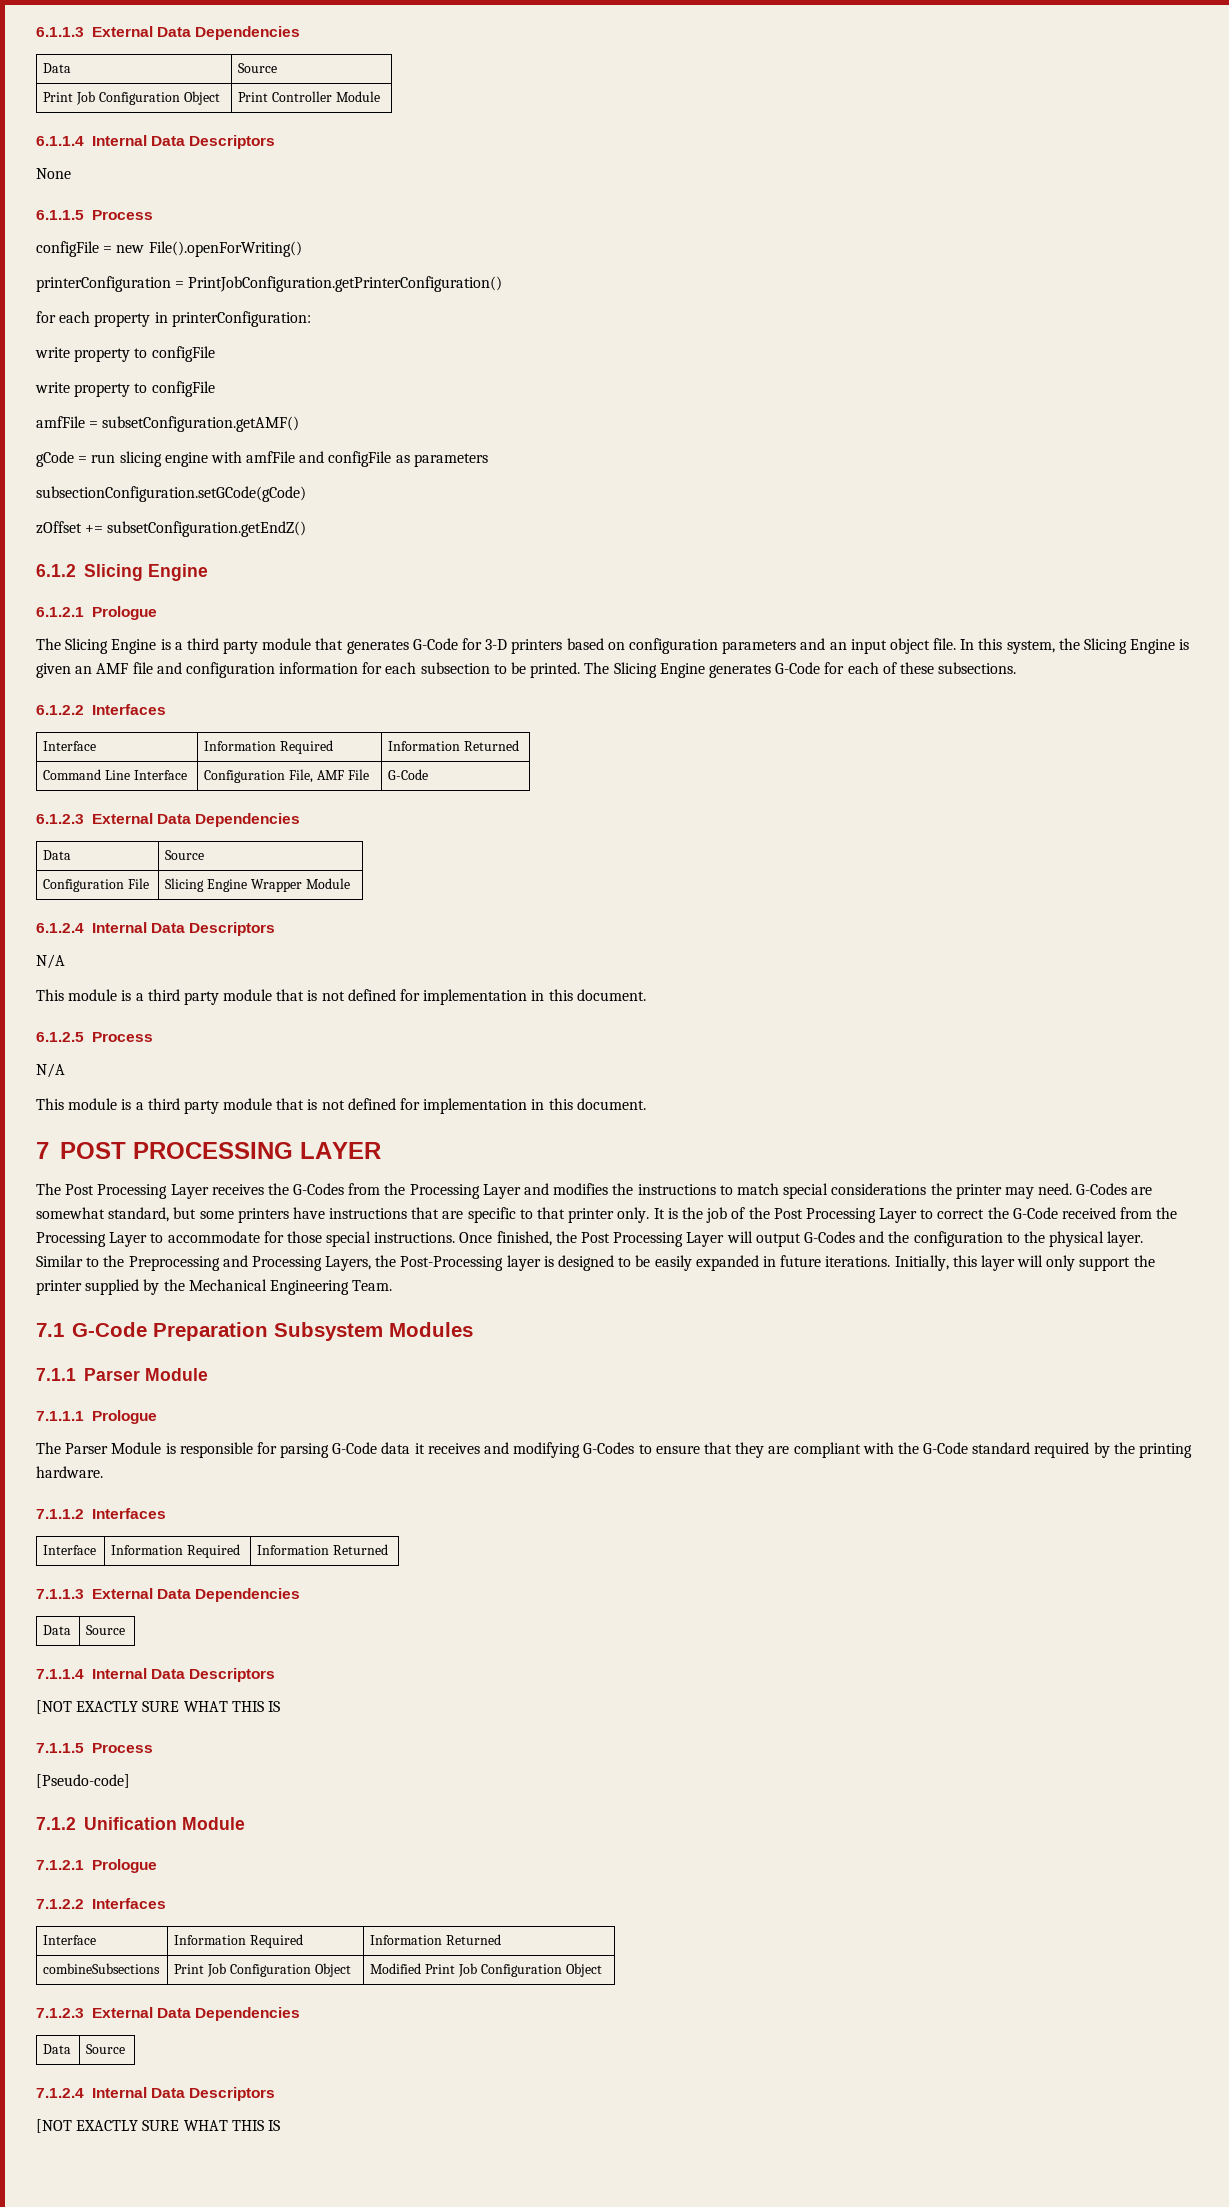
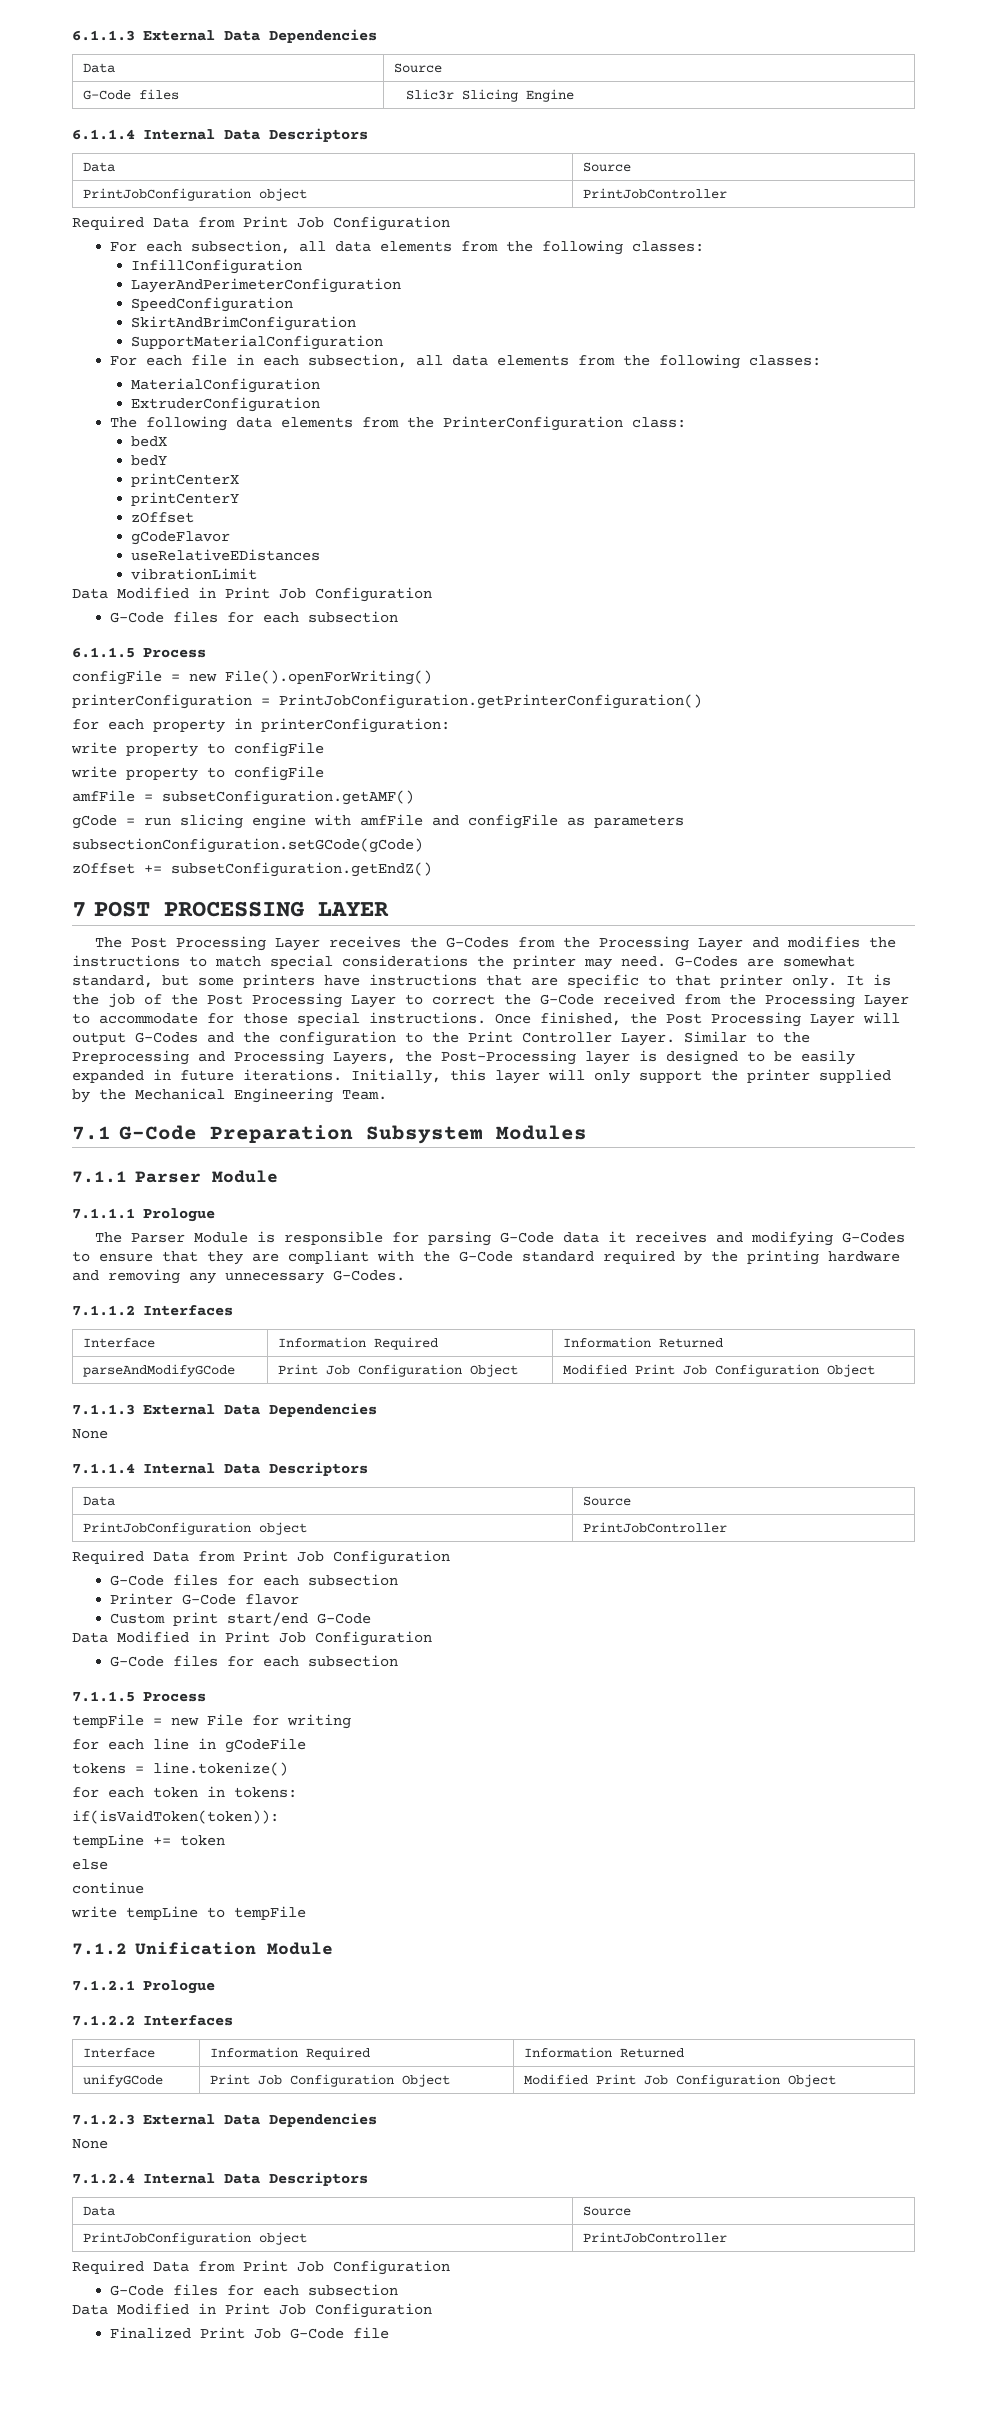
[43,91,220,105] [238,91,380,102] [36,135,276,149] [36,168,71,179] Print Job Configuration Object | Print Controller Module // 6.1.1.4 Internal Data Descriptors // None -> [82,89,179,100] [406,89,575,102] [72,128,368,142] [82,162,115,172] [582,162,631,172] [82,188,307,201] [582,188,727,199] [72,216,450,231] [109,240,704,255] [130,259,302,274] [130,278,401,293] [130,297,293,312] [130,316,356,331] [130,335,383,350] [109,354,821,369] [130,378,320,393] [130,397,320,412] [109,416,686,431] [130,436,167,447] [130,455,167,466] [130,473,239,487] [130,492,239,506] [130,512,194,523] [130,531,230,545] [130,549,320,561] [130,568,257,580] [72,587,432,602] [109,611,398,623] G-Code files | Slic3r Slicing Engine // 6.1.1.4 Internal Data Descriptors // Data | Source // PrintJobConfiguration object | PrintJobController // Required Data from Print Job Configuration // For each subsection, all data elements from the following classes: // InfillConfiguration // LayerAndPerimeterConfiguration // SpeedConfiguration // SkirtAndBrimConfiguration // SupportMaterialConfiguration // For each file in each subsection, all data elements from the following classes: // MaterialConfiguration // ExtruderConfiguration // The following data elements from the PrinterConfiguration class: // bedX // bedY // printCenterX // printCenterY // zOffset // gCodeFlavor // useRelativeEDistances // vibrationLimit // Data Modified in Print Job Configuration // G-Code files for each subsection
[36,564,208,581] [36,606,157,620] [36,638,1190,654] [36,662,1017,678] [36,704,166,715] [43,741,97,751] [204,740,334,754] [388,740,520,751] [43,769,187,780] [204,769,369,783] [388,769,429,780] [36,813,301,827] [43,850,72,860] [165,850,205,860] [43,878,150,892] [165,878,350,892] [36,922,276,936] [36,954,65,969] [36,989,646,1005] [36,1032,153,1042] [36,1063,65,1078] [36,1098,646,1114] // 6.1.2 Slicing Engine // 6.1.2.1 Prologue // The Slicing Engine is a third party module that generates G-Code for 3-D printers based on configuration parameters and an input object file. In this system, the Slicing Engine is given an AMF file and configuration information for each subsection to be printed. The Slicing Engine generates G-Code for each of these subsections. // 6.1.2.2 Interfaces // Interface | Information Required | Information Returned // Command Line Interface | Configuration File, AMF File | G-Code // 6.1.2.3 External Data Dependencies // Data | Source // Configuration File | Slicing Engine Wrapper Module // 6.1.2.4 Internal Data Descriptors // N/A // This module is a third party module that is not defined for implementation in this document. // 6.1.2.5 Process // N/A // This module is a third party module that is not defined for implementation in this document. -> (432, 869) none
[1049,1231,1144,1247] physical layer. -> [468,1031,675,1046] Print Controller Layer.
[36,1466,103,1478] hardware. -> [828,1251,900,1262] [72,1269,405,1284] hardware and removing any unnecessary G-Codes.
(389, 1549) none -> [82,1364,235,1377] [277,1364,518,1377] [562,1364,875,1377] // parseAndModifyGCode | Print Job Configuration Object | Modified Print Job Configuration Object
[43,1625,72,1635] [86,1625,126,1635] // Data | Source -> [72,1429,108,1439] // None
[36,1700,280,1714] [36,1743,153,1753] [36,1774,130,1788] // [NOT EXACTLY SURE WHAT THIS IS // 7.1.1.5 Process // [Pseudo-code] -> [82,1496,115,1506] [582,1496,631,1506] [82,1522,307,1535] [582,1522,727,1533] [72,1550,450,1565] [109,1574,398,1586] [109,1593,299,1605] [109,1612,371,1626] [72,1631,432,1646] [109,1655,398,1667] [72,1691,206,1702] [72,1714,351,1729] [72,1738,306,1753] [72,1762,288,1776] [72,1786,297,1798] [72,1810,279,1824] [72,1834,225,1848] [72,1859,108,1870] [72,1882,144,1894] [71,1906,306,1920] // Data | Source // PrintJobConfiguration object | PrintJobController // Required Data from Print Job Configuration // G-Code files for each subsection // Printer G-Code flavor // Custom print start/end G-Code // Data Modified in Print Job Configuration // G-Code files for each subsection // 7.1.1.5 Process // tempFile = new File for writing // for each line in gCodeFile // tokens = line.tokenize() // for each token in tokens: // if(isVaidToken(token)): // tempLine += token // else // continue // write tempLine to tempFile
[43,1963,161,1974] combineSubsections -> [82,2074,163,2087] unifyGCode
[43,2044,72,2054] [86,2044,126,2054] // Data | Source -> [72,2139,108,2149] // None
[36,2119,280,2133] // [NOT EXACTLY SURE WHAT THIS IS -> [82,2206,115,2216] [582,2206,631,2216] [82,2232,307,2245] [582,2232,727,2243] [72,2260,450,2275] [109,2284,398,2296] [72,2303,432,2318] [109,2327,389,2339] // Data | Source // PrintJobConfiguration object | PrintJobController // Required Data from Print Job Configuration // G-Code files for each subsection // Data Modified in Print Job Configuration // Finalized Print Job G-Code file

